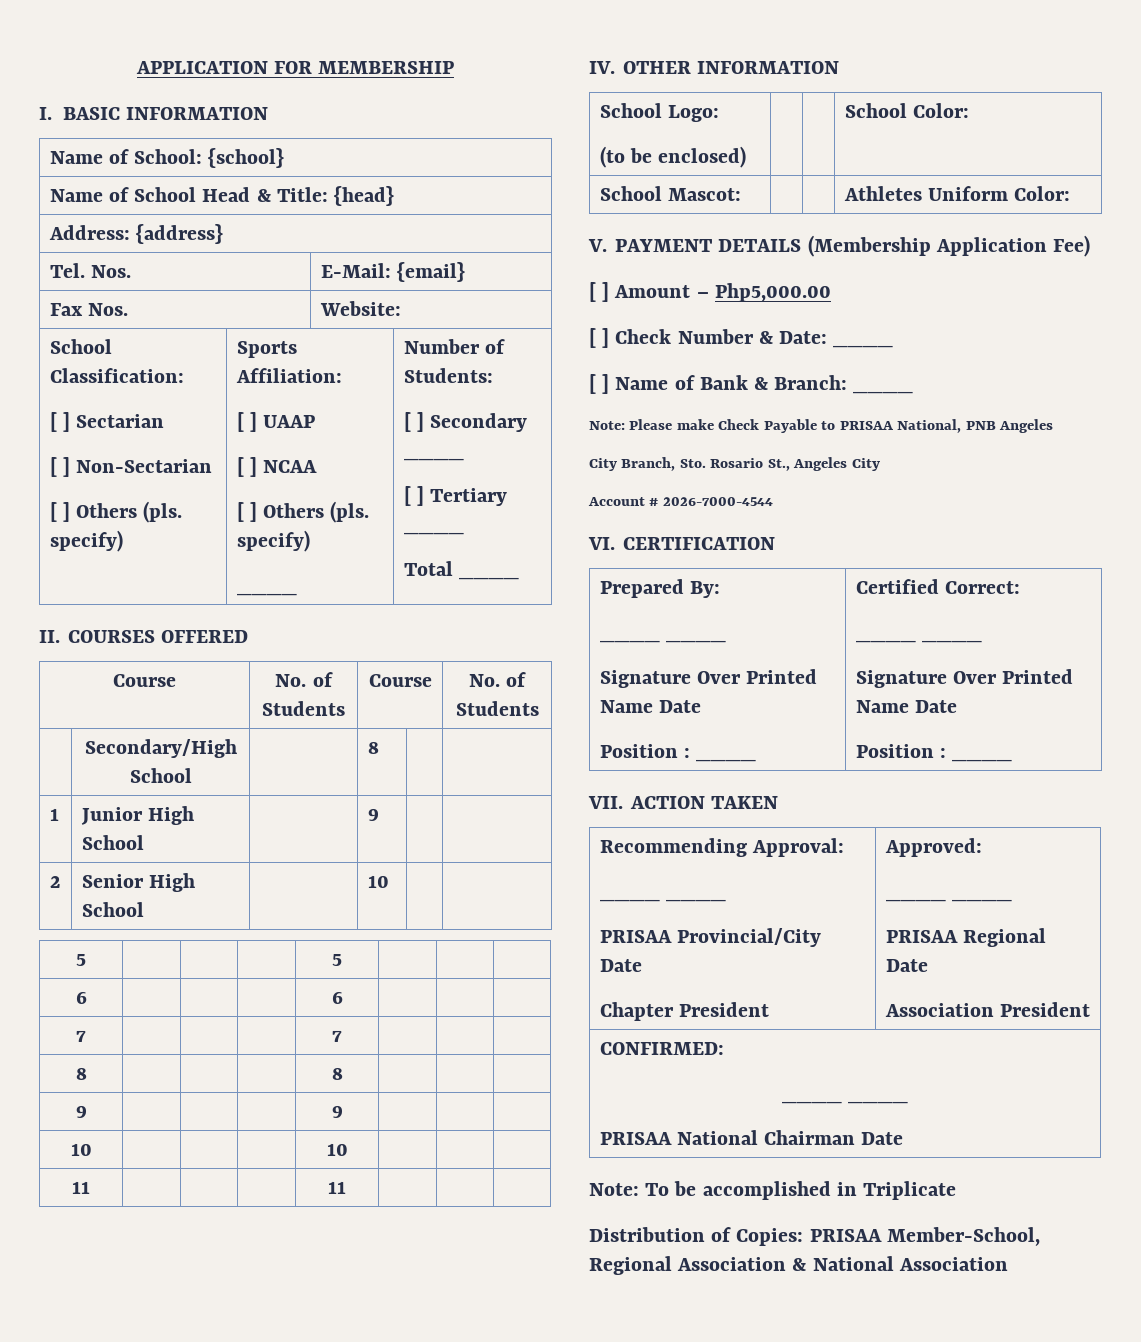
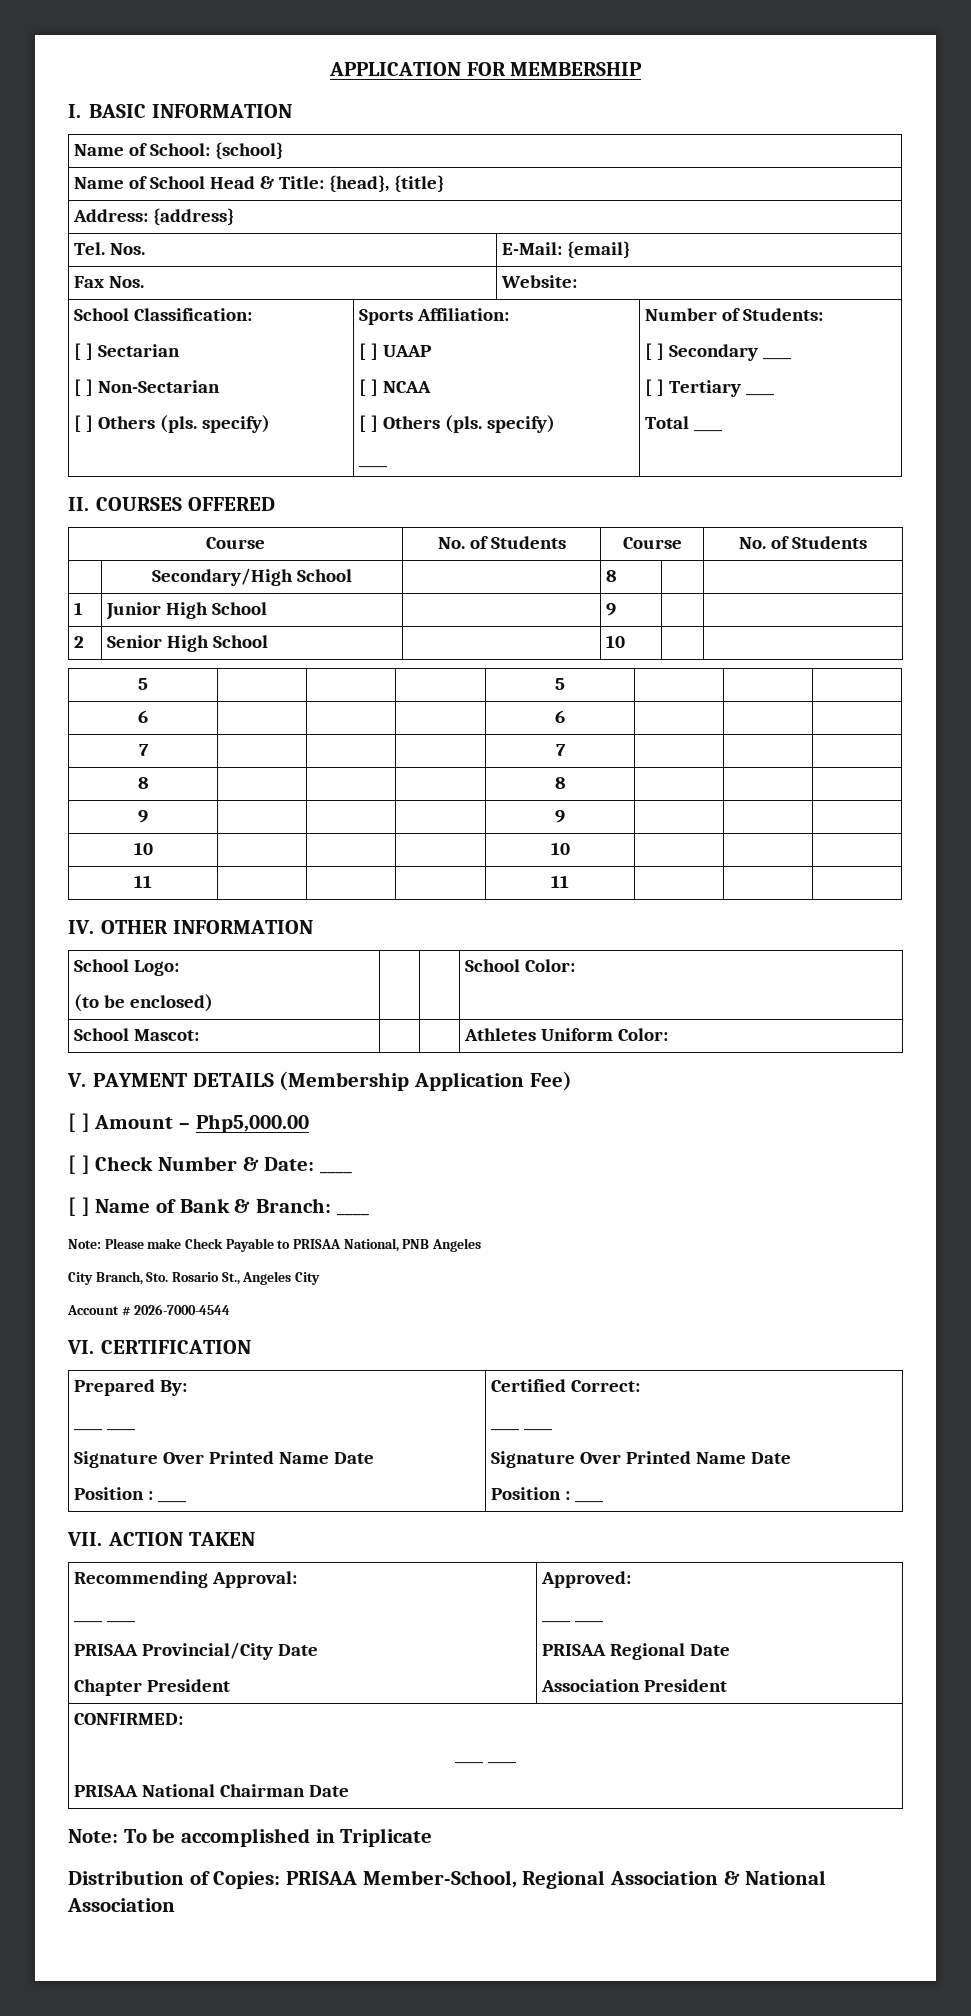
[334,186,395,206] {head} -> [329,175,445,193] {head}, {title}

